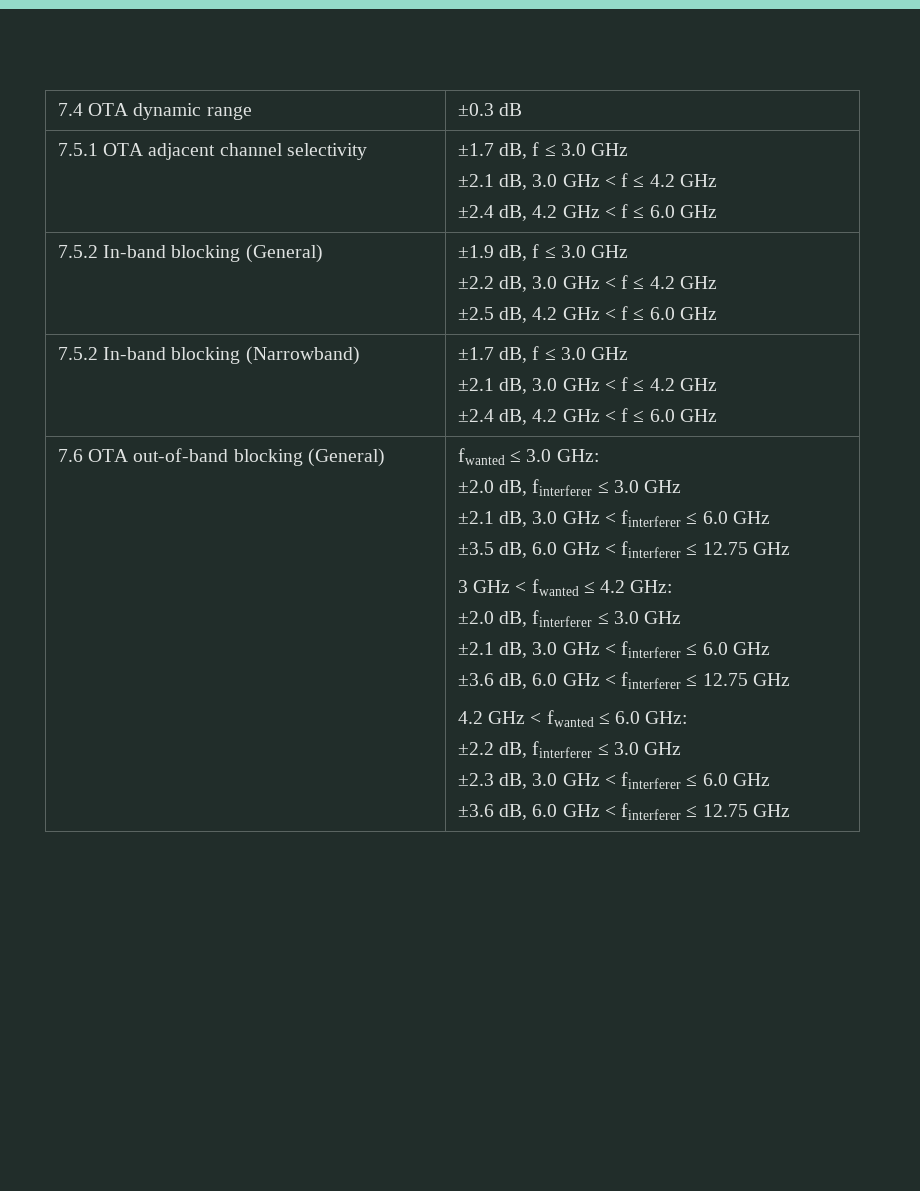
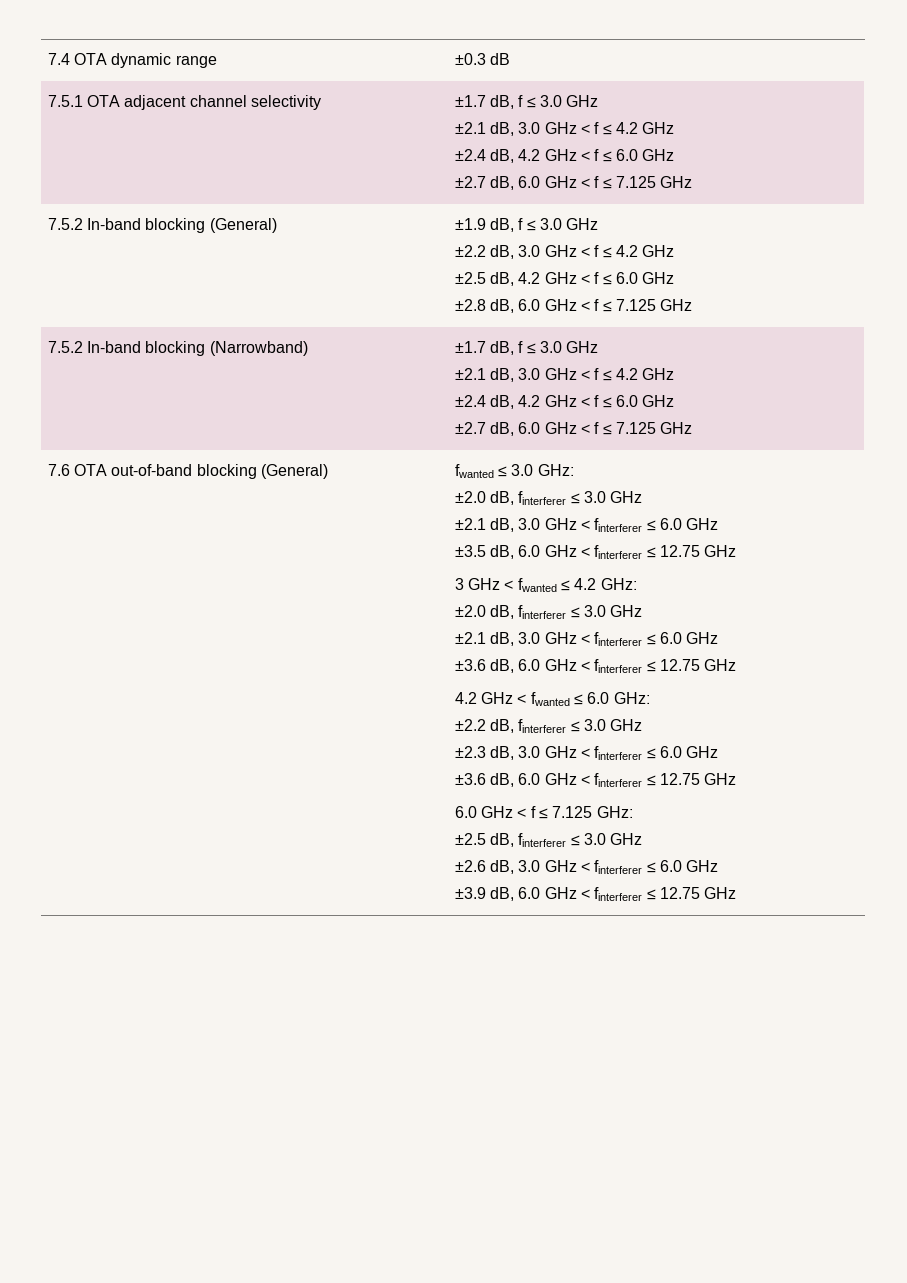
(717, 211) none -> [454,176,693,190] // ±2.7 dB, 6.0 GHz < f ≤ 7.125 GHz
(717, 313) none -> [454,299,693,313] // ±2.8 dB, 6.0 GHz < f ≤ 7.125 GHz
(717, 415) none -> [454,422,693,436] // ±2.7 dB, 6.0 GHz < f ≤ 7.125 GHz
(790, 810) none -> [454,806,633,819] [454,833,643,847] [454,860,719,874] [454,887,737,901] // 6.0 GHz < f ≤ 7.125 GHz: // ±2.5 dB, finterferer ≤ 3.0 GHz // ±2.6 dB, 3.0 GHz < finterferer ≤ 6.0 GHz // ±3.9 dB, 6.0 GHz < finterferer ≤ 12.75 GHz

